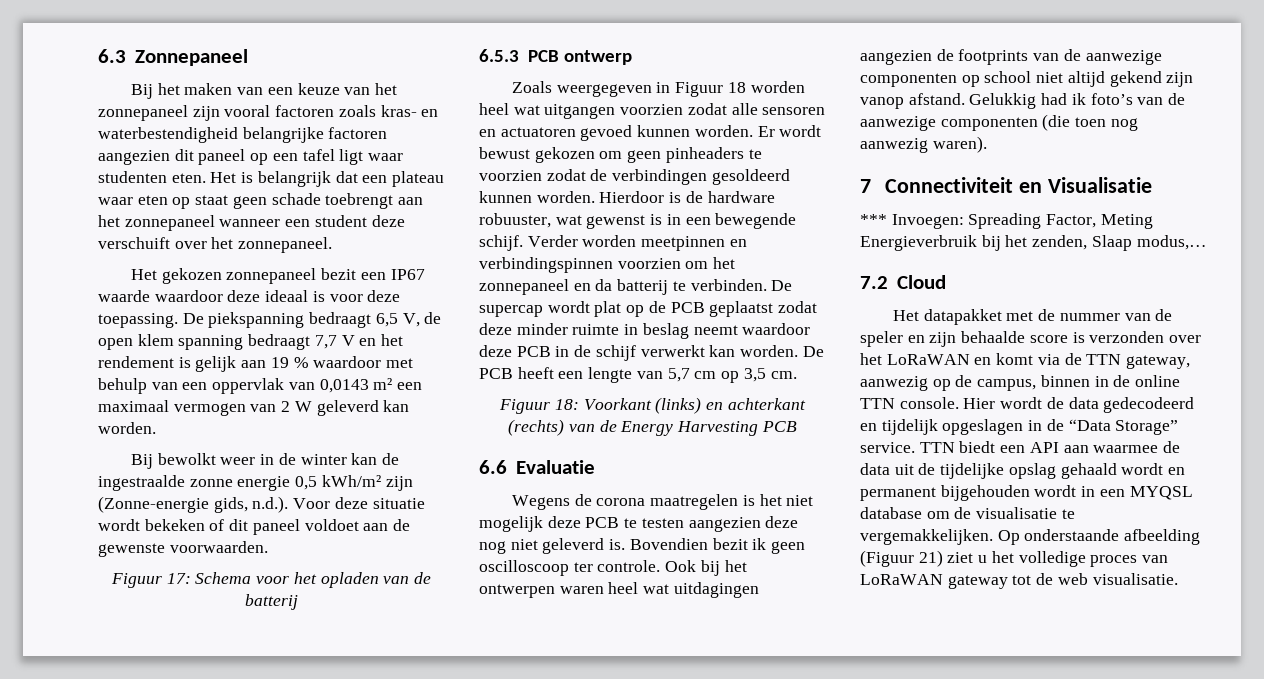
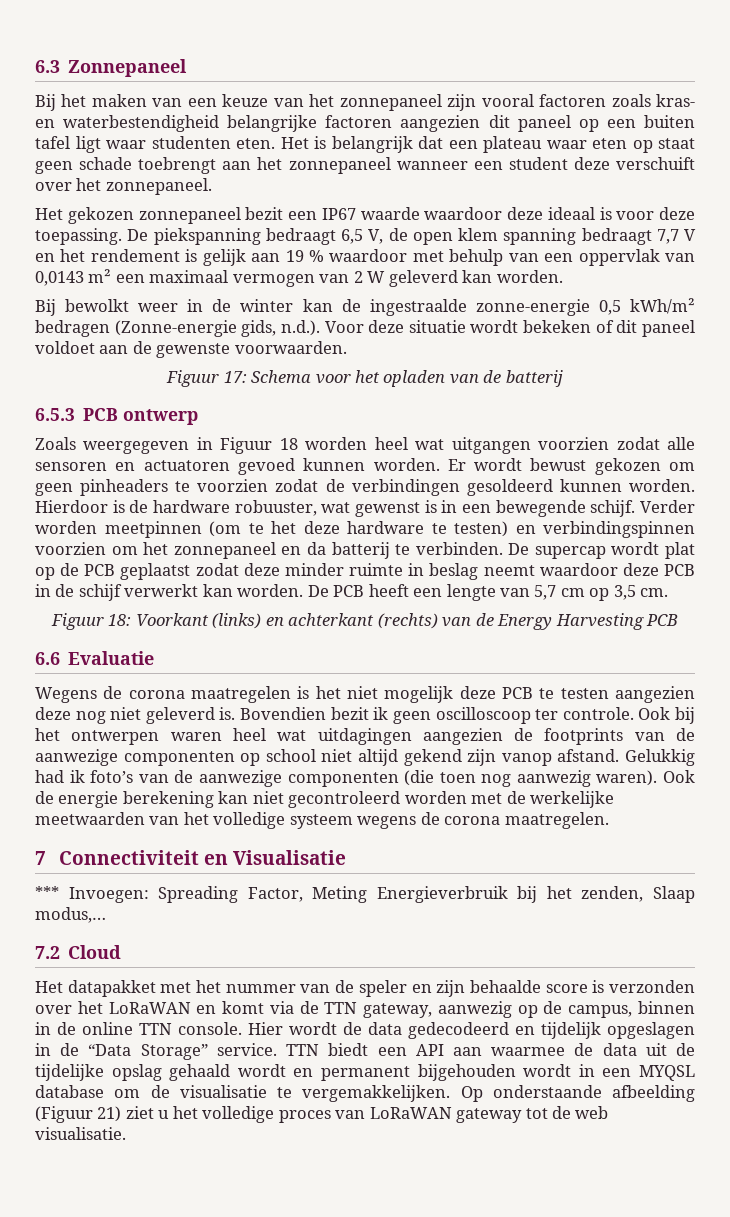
(298, 157) none -> [643,115,695,128] buiten
[189,476,291,491] zonne energie -> [475,299,590,316] zonne-energie
[385,476,413,491] zijn -> [35,320,110,337] bedragen
(726, 243) none -> [209,521,508,537] (om te het deze hardware te testen)
(987, 144) none -> [663,770,695,783] [35,791,615,808] [35,812,609,829] Ook de energie berekening kan niet gecontroleerd worden met de werkelijke meetwaarden van het volledige systeem wegens de corona maatregelen.
[1038,309,1056,321] de -> [196,980,222,993] het

